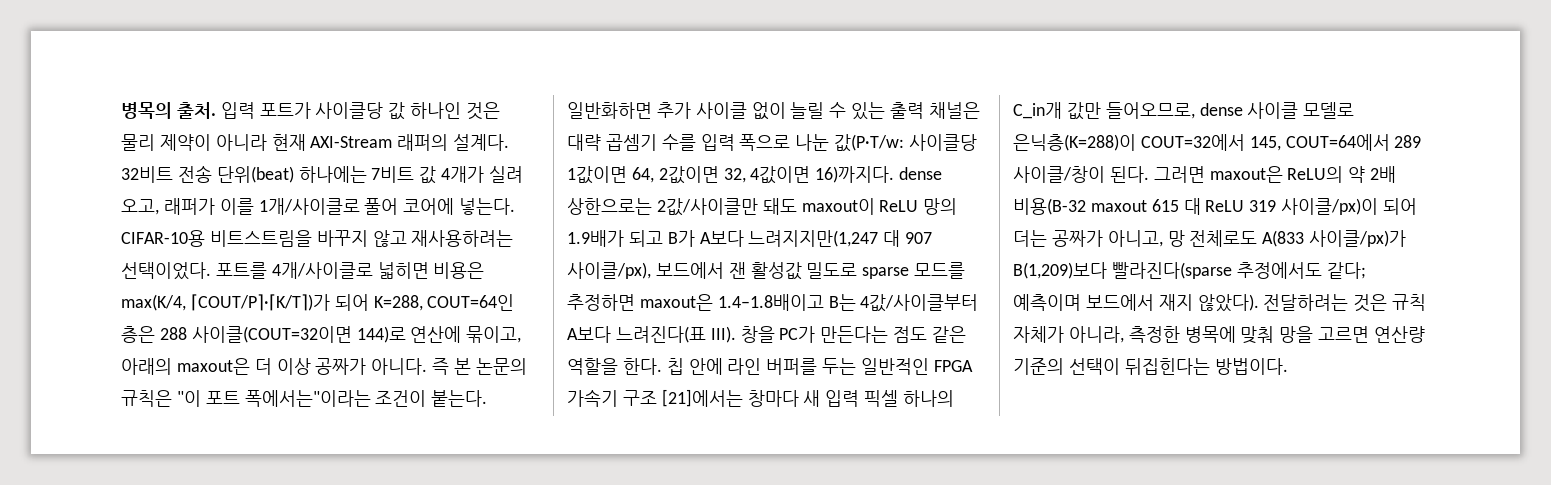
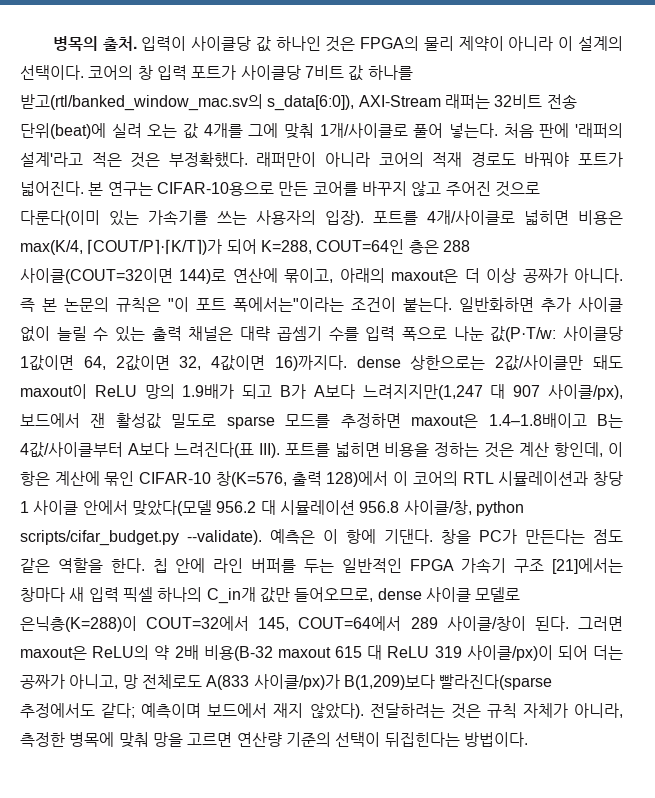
[220,102,311,119] 입력 포트가 -> [141,36,187,51] 입력이
(501, 111) none -> [360,36,420,51] FPGA의
[271,134,510,151] [121,165,524,184] [121,198,516,215] [121,230,514,247] [121,262,211,280] 현재 AXI-Stream 래퍼의 설계다. 32비트 전송 단위(beat) 하나에는 7비트 값 4개가 실려 오고, 래퍼가 이를 1개/사이클로 풀어 코어에 넣는다. CIFAR-10용 비트스트림을 바꾸지 않고 재사용하려는 선택이었다. -> [558,36,623,51] [20,65,413,81] [20,94,577,111] [20,123,623,139] [20,152,624,168] [20,181,540,197] [20,210,364,226] 이 설계의 선택이다. 코어의 창 입력 포트가 사이클당 7비트 값 하나를 받고(rtl/banked_window_mac.sv의 s_data[6:0]), AXI-Stream 래퍼는 32비트 전송 단위(beat)에 실려 오는 값 4개를 그에 맞춰 1개/사이클로 풀어 넣는다. 처음 판에 '래퍼의 설계'라고 적은 것은 부정확했다. 래퍼만이 아니라 코어의 적재 경로도 바꿔야 포트가 넓어진다. 본 연구는 CIFAR-10용으로 만든 코어를 바꾸지 않고 주어진 것으로 다룬다(이미 있는 가속기를 쓰는 사용자의 입장).
(736, 334) none -> [284,442,624,458] [20,471,624,487] [20,500,524,516] [20,529,433,546] 포트를 넓히면 비용을 정하는 것은 계산 항인데, 이 항은 계산에 묶인 CIFAR-10 창(K=576, 출력 128)에서 이 코어의 RTL 시뮬레이션과 창당 1 사이클 안에서 맞았다(모델 956.2 대 시뮬레이션 956.8 사이클/창, python scripts/cifar_budget.py --validate). 예측은 이 항에 기댄다.

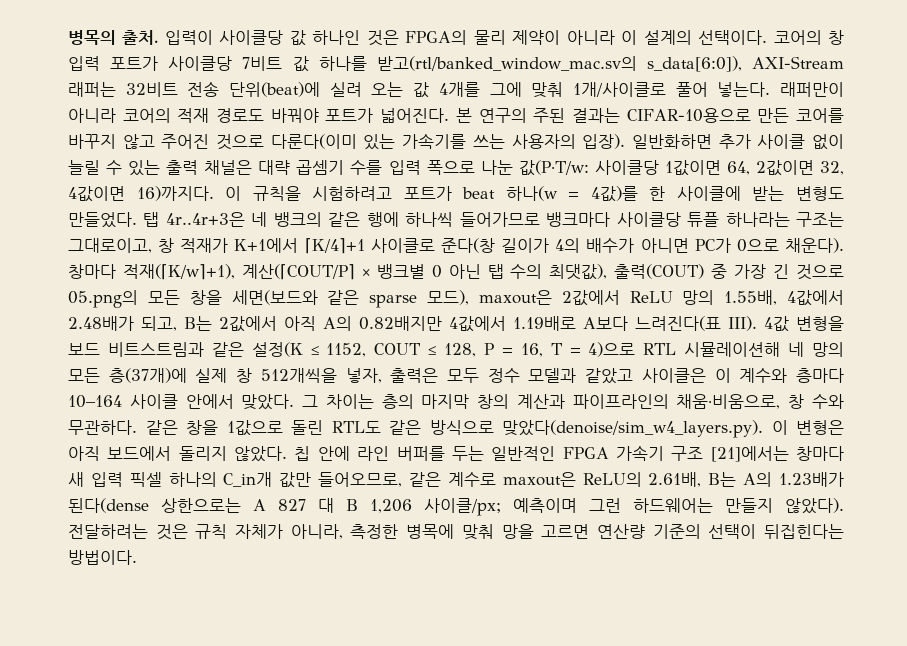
[503,123,623,138] [20,152,248,168] 처음 판에 '래퍼의 설계'라고 적은 것은 부정확했다. -> (771, 89) none
[107,181,153,196] 연구는 -> [478,108,620,123] 연구의 주된 결과는
[373,210,623,225] [20,239,470,255] [20,268,624,284] [20,297,452,312] 포트를 4개/사이클로 넓히면 비용은 max(K/4, ⌈COUT/P⌉·⌈K/T⌉)가 되어 K=288, COUT=64인 층은 288 사이클(COUT=32이면 144)로 연산에 묶이고, 아래의 maxout은 더 이상 공짜가 아니다. 즉 본 논문의 규칙은 "이 포트 폭에서는"이라는 조건이 붙는다. -> (626, 141) none
[356,355,623,371] [20,384,623,400] [20,413,624,429] [20,442,624,458] [20,471,624,487] [20,500,524,516] [20,529,623,546] [20,558,145,573] dense 상한으로는 2값/사이클만 돼도 maxout이 ReLU 망의 1.9배가 되고 B가 A보다 느려지지만(1,247 대 907 사이클/px), 보드에서 잰 활성값 밀도로 sparse 모드를 추정하면 maxout은 1.4–1.8배이고 B는 4값/사이클부터 A보다 느려진다(표 III). 포트를 넓히면 비용을 정하는 것은 계산 항인데, 이 항은 계산에 묶인 CIFAR-10 창(K=576, 출력 128)에서 이 코어의 RTL 시뮬레이션과 창당 1 사이클 안에서 맞았다(모델 956.2 대 시뮬레이션 956.8 사이클/창, python scripts/cifar_budget.py --validate). 예측은 이 항에 기댄다. 창을 PC가 만든다는 점도 같은 역할을 한다. -> [225,186,845,202] [68,212,844,228] [68,238,845,254] [68,264,845,280] [68,290,844,308] [68,316,844,332] [68,342,845,357] [68,368,844,384] [68,394,844,410] [68,420,844,438] [68,446,288,462] 이 규칙을 시험하려고 포트가 beat 하나(w = 4값)를 한 사이클에 받는 변형도 만들었다. 탭 4r..4r+3은 네 뱅크의 같은 행에 하나씩 들어가므로 뱅크마다 사이클당 튜플 하나라는 구조는 그대로이고, 창 적재가 K+1에서 ⌈K/4⌉+1 사이클로 준다(창 길이가 4의 배수가 아니면 PC가 0으로 채운다). 창마다 적재(⌈K/w⌉+1), 계산(⌈COUT/P⌉ × 뱅크별 0 아닌 탭 수의 최댓값), 출력(COUT) 중 가장 긴 것으로 05.png의 모든 창을 세면(보드와 같은 sparse 모드), maxout은 2값에서 ReLU 망의 1.55배, 4값에서 2.48배가 되고, B는 2값에서 아직 A의 0.82배지만 4값에서 1.19배로 A보다 느려진다(표 III). 4값 변형을 보드 비트스트림과 같은 설정(K ≤ 1152, COUT ≤ 128, P = 16, T = 4)으로 RTL 시뮬레이션해 네 망의 모든 층(37개)에 실제 창 512개씩을 넣자, 출력은 모두 정수 모델과 같았고 사이클은 이 계수와 층마다 10–164 사이클 안에서 맞았다. 그 차이는 층의 마지막 창의 계산과 파이프라인의 채움·비움으로, 창 수와 무관하다. 같은 창을 1값으로 돌린 RTL도 같은 방식으로 맞았다(denoise/sim_w4_layers.py). 이 변형은 아직 보드에서 돌리지 않았다.
[377,587,521,602] [20,616,623,632] [20,645,623,661] [20,674,553,690] [20,703,304,718] dense 사이클 모델로 은닉층(K=288)이 COUT=32에서 145, COUT=64에서 289 사이클/창이 된다. 그러면 maxout은 ReLU의 약 2배 비용(B-32 maxout 615 대 ReLU 319 사이클/px)이 되어 더는 공짜가 아니고, 망 전체로도 A(833 사이클/px)가 B(1,209)보다 빨라진다(sparse 추정에서도 같다; 예측이며 보드에서 재지 -> [409,472,845,487] [68,498,773,516] 같은 계수로 maxout은 ReLU의 2.61배, B는 A의 1.23배가 된다(dense 상한으로는 A 827 대 B 1,206 사이클/px; 예측이며 그런 하드웨어는 만들지

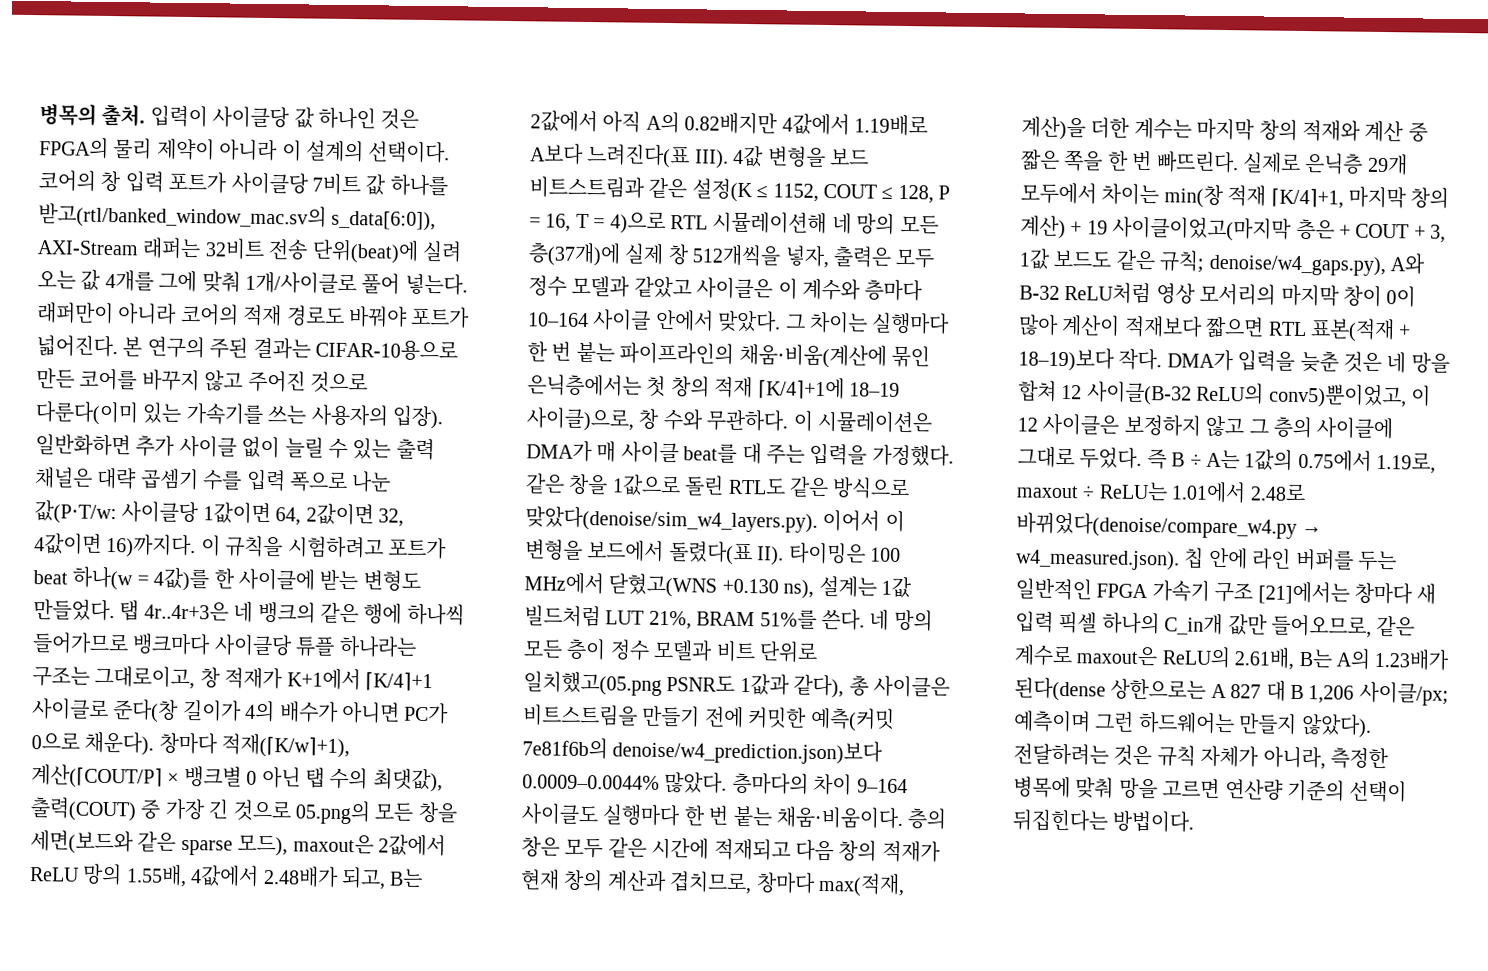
[381,394,844,409] [68,420,137,435] 층의 마지막 창의 계산과 파이프라인의 채움·비움으로, 창 수와 무관하다. -> [871,312,951,335] [527,341,930,369] [527,374,900,400] [526,407,932,434] [526,440,954,467] 실행마다 한 번 붙는 파이프라인의 채움·비움(계산에 묶인 은닉층에서는 첫 창의 적재 ⌈K/4⌉+1에 18–19 사이클)으로, 창 수와 무관하다. 이 시뮬레이션은 DMA가 매 사이클 beat를 대 주는 입력을 가정했다.
[771,420,844,435] [68,446,288,462] 이 변형은 아직 보드에서 돌리지 않았다. -> [822,509,905,533] [525,539,901,566] [524,572,912,599] [524,605,933,632] [523,638,818,663] [523,671,950,699] [522,704,895,732] [522,737,884,765] [522,772,908,796] [521,803,947,830] [521,836,941,863] [520,869,905,898] [1021,116,1428,143] [1020,149,1408,176] [1020,182,1450,209] [1020,215,1447,243] [1019,248,1425,277] [1019,282,1417,308] [1018,314,1412,343] [1018,347,1450,374] [1018,380,1431,409] [1017,413,1394,440] [1017,446,1437,474] [1016,481,1306,504] [1016,512,1323,539] [1015,549,1180,571] 이어서 이 변형을 보드에서 돌렸다(표 II). 타이밍은 100 MHz에서 닫혔고(WNS +0.130 ns), 설계는 1값 빌드처럼 LUT 21%, BRAM 51%를 쓴다. 네 망의 모든 층이 정수 모델과 비트 단위로 일치했고(05.png PSNR도 1값과 같다), 총 사이클은 비트스트림을 만들기 전에 커밋한 예측(커밋 7e81f6b의 denoise/w4_prediction.json)보다 0.0009–0.0044% 많았다. 층마다의 차이 9–164 사이클도 실행마다 한 번 붙는 채움·비움이다. 층의 창은 모두 같은 시간에 적재되고 다음 창의 적재가 현재 창의 계산과 겹치므로, 창마다 max(적재, 계산)을 더한 계수는 마지막 창의 적재와 계산 중 짧은 쪽을 한 번 빠뜨린다. 실제로 은닉층 29개 모두에서 차이는 min(창 적재 ⌈K/4⌉+1, 마지막 창의 계산) + 19 사이클이었고(마지막 층은 + COUT + 3, 1값 보드도 같은 규칙; denoise/w4_gaps.py), A와 B-32 ReLU처럼 영상 모서리의 마지막 창이 0이 많아 계산이 적재보다 짧으면 RTL 표본(적재 + 18–19)보다 작다. DMA가 입력을 늦춘 것은 네 망을 합쳐 12 사이클(B-32 ReLU의 conv5)뿐이었고, 이 12 사이클은 보정하지 않고 그 층의 사이클에 그대로 두었다. 즉 B ÷ A는 1값의 0.75에서 1.19로, maxout ÷ ReLU는 1.01에서 2.48로 바뀌었다(denoise/compare_w4.py → w4_measured.json).

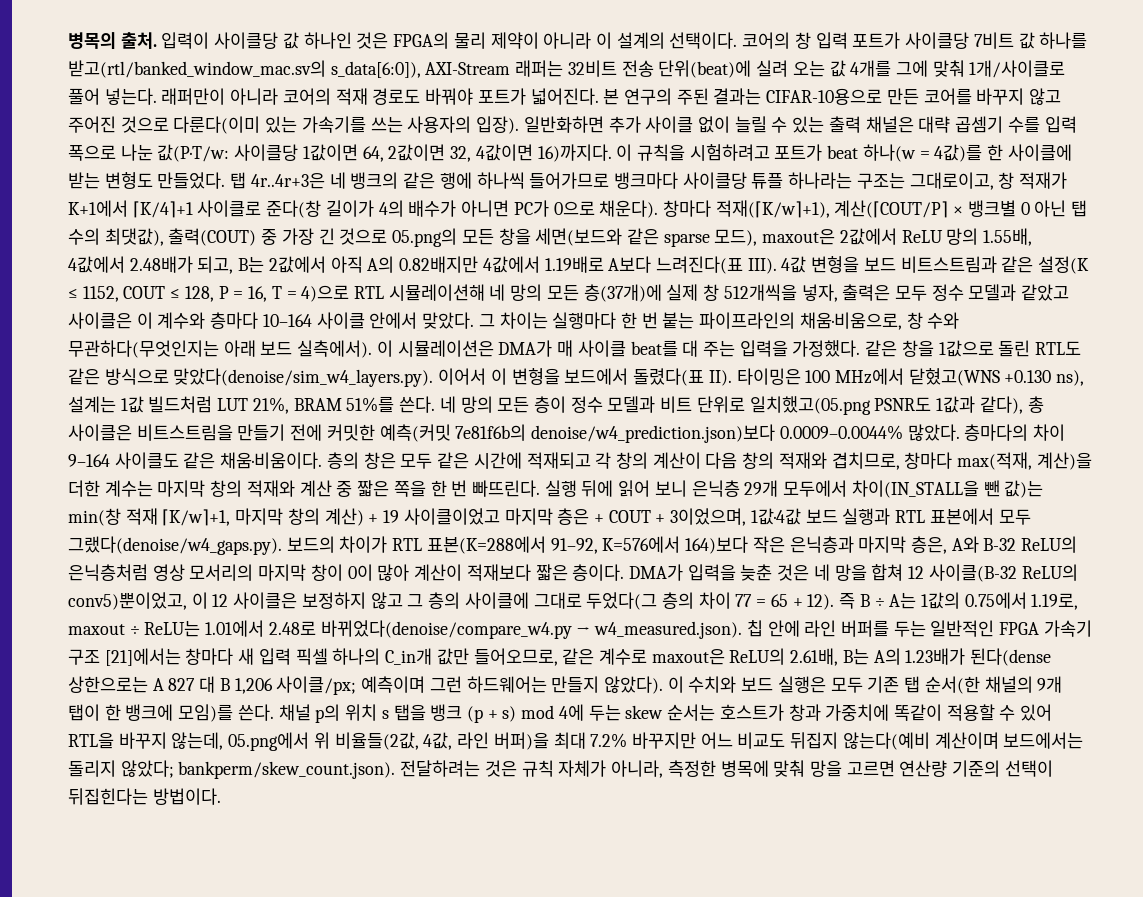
[738,343,930,369] [527,374,900,400] [526,407,789,432] 채움·비움(계산에 묶인 은닉층에서는 첫 창의 적재 ⌈K/4⌉+1에 18–19 사이클)으로, 창 수와 무관하다. -> [799,312,960,330] [68,340,373,358] 채움·비움으로, 창 수와 무관하다(무엇인지는 아래 보드 실측에서).
[602,804,772,827] 실행마다 한 번 붙는 -> [183,452,216,469] 같은
[795,839,941,863] [520,869,667,893] 다음 창의 적재가 현재 창의 계산과 -> [595,452,827,469] 각 창의 계산이 다음 창의 적재와
[1242,152,1408,176] [1020,182,1160,206] 실제로 은닉층 29개 모두에서 차이는 -> [544,480,1044,498] 실행 뒤에 읽어 보니 은닉층 29개 모두에서 차이(IN_STALL을 뺀 값)는
[1270,187,1344,209] ⌈K/4⌉+1, -> [162,509,231,526] ⌈K/w⌉+1,
[1112,216,1293,242] 사이클이었고(마지막 -> [403,508,553,525] 사이클이었고 마지막
[1430,224,1447,243] [1019,248,1425,277] [1019,282,1152,305] 3, 1값 보드도 같은 규칙; denoise/w4_gaps.py), A와 B-32 ReLU처럼 -> [670,508,1031,526] [68,536,1078,555] [68,564,148,581] 3이었으며, 1값·4값 보드 실행과 RTL 표본에서 모두 그랬다(denoise/w4_gaps.py). 보드의 차이가 RTL 표본(K=288에서 91–92, K=576에서 164)보다 작은 은닉층과 마지막 층은, A와 B-32 ReLU의 은닉층처럼
[1205,316,1412,343] [1018,347,1163,372] 짧으면 RTL 표본(적재 + 18–19)보다 작다. -> [535,564,625,581] 짧은 층이다.
[1079,447,1143,470] 두었다. -> [586,592,835,610] 두었다(그 층의 차이 77 = 65 + 12).
(1372, 726) none -> [667,676,1063,694] [68,704,1053,723] [68,732,1084,751] [68,760,396,779] 이 수치와 보드 실행은 모두 기존 탭 순서(한 채널의 9개 탭이 한 뱅크에 모임)를 쓴다. 채널 p의 위치 s 탭을 뱅크 (p + s) mod 4에 두는 skew 순서는 호스트가 창과 가중치에 똑같이 적용할 수 있어 RTL을 바꾸지 않는데, 05.png에서 위 비율들(2값, 4값, 라인 버퍼)을 최대 7.2% 바꾸지만 어느 비교도 뒤집지 않는다(예비 계산이며 보드에서는 돌리지 않았다; bankperm/skew_count.json).

